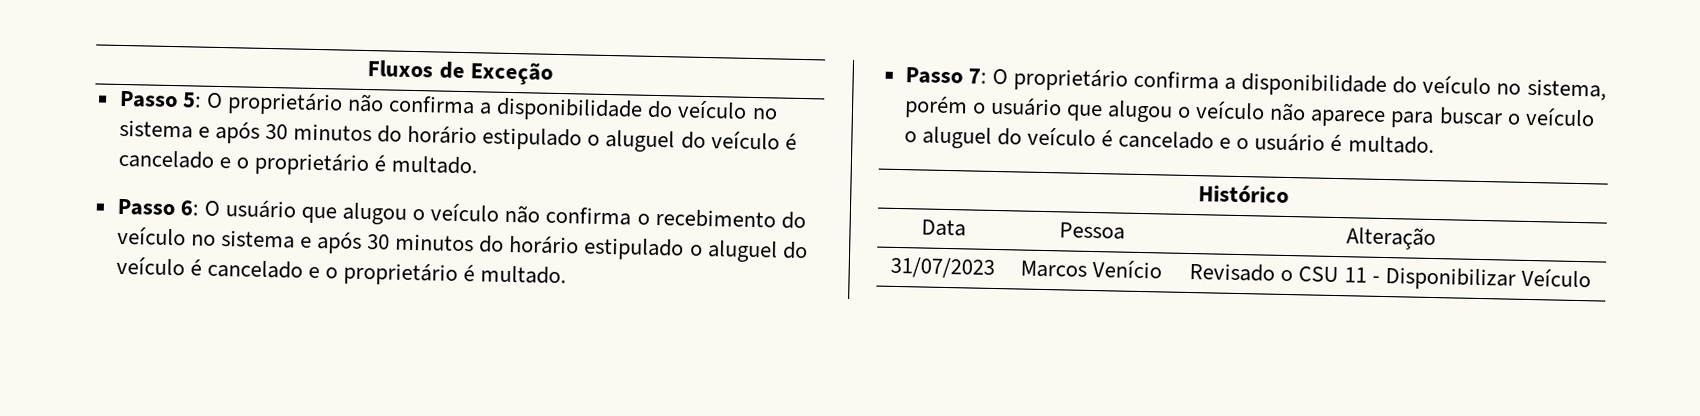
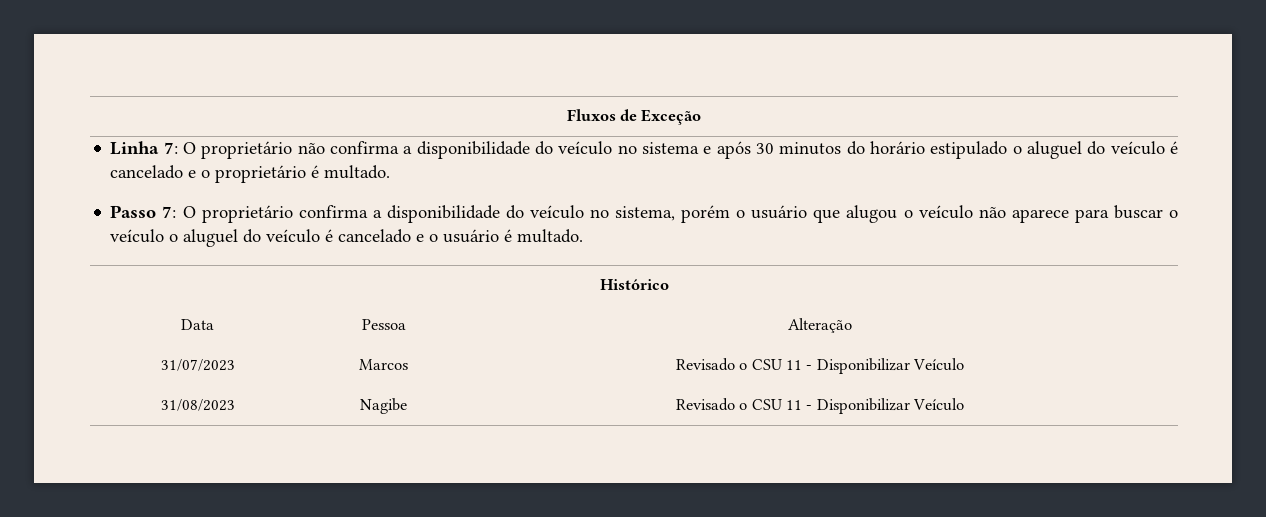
[118,90,202,109] Passo 5: -> [110,141,178,155] Linha 7:
[116,198,806,230] [116,226,808,263] [115,256,568,286] // Passo 6: O usuário que alugou o veículo não confirma o recebimento do veículo no sistema e após 30 minutos do horário estipulado o aluguel do veículo é cancelado e o proprietário é multado. -> (391, 172) none
[1092,260,1163,279] [1188,262,1592,291] Venício | Revisado o CSU 11 - Disponibilizar Veículo -> [675,358,965,374] [160,399,235,411] [360,398,407,414] [675,398,965,414] | Revisado o CSU 11 - Disponibilizar Veículo // 31/08/2023 | Nagibe | Revisado o CSU 11 - Disponibilizar Veículo

